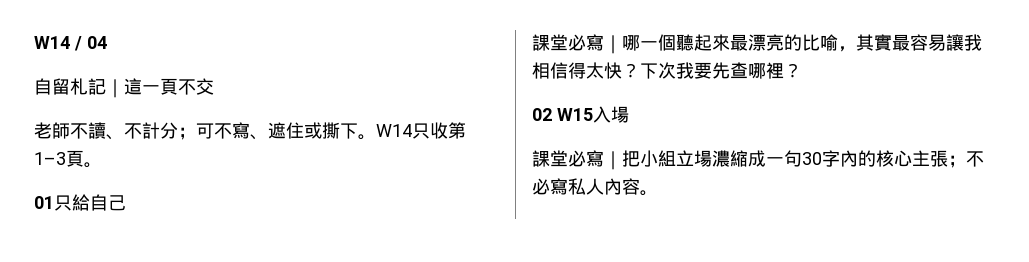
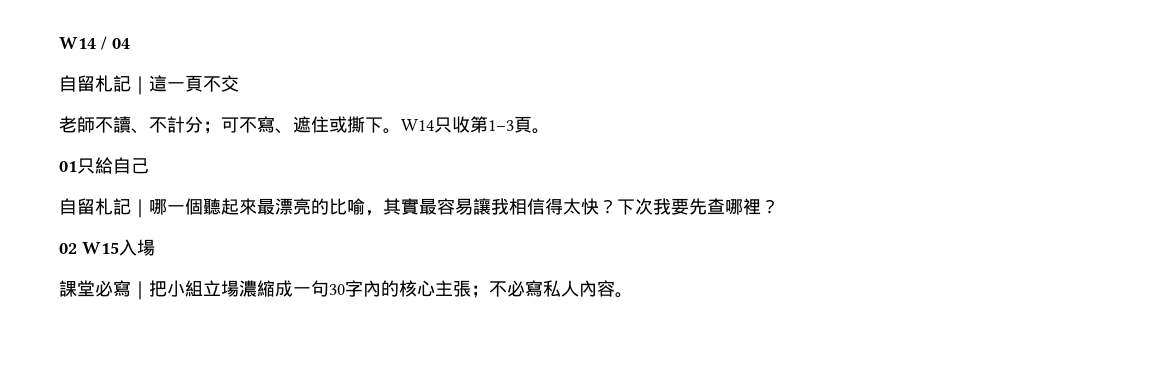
[532,34,604,51] 課堂必寫 -> [59,198,131,215] 自留札記

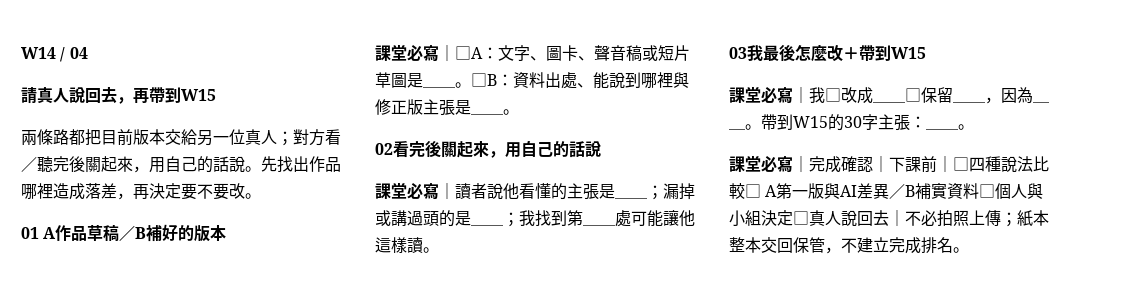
[59,75,239,95] [59,116,550,134] [59,157,149,174] [59,198,779,218] [59,239,155,256] [59,280,615,300] 自留札記｜這一頁不交 // 老師不讀、不計分；可不寫、遮住或撕下。W14只收第1–3頁。 // 01只給自己 // 自留札記｜哪一個聽起來最漂亮的比喻，其實最容易讓我相信得太快？下次我要先查哪裡？ // 02 W15入場 // 課堂必寫｜把小組立場濃縮成一句30字內的核心主張；不必寫私人內容 -> [21,86,216,104] [21,129,341,146] [21,156,341,173] [21,183,261,200] [21,224,227,242] [375,44,690,62] [375,72,689,89] [375,99,519,116] [375,140,601,158] [375,182,695,200] [375,210,695,227] [375,237,439,253] [729,44,926,62] [729,86,1049,104] [729,114,926,131] [926,124,974,130] [729,155,1049,173] [729,183,1044,199] [729,210,1049,227] [729,237,953,254] 請真人說回去，再帶到W15 // 兩條路都把目前版本交給另一位真人；對方看／聽完後關起來，用自己的話說。先找出作品哪裡造成落差，再決定要不要改。 // 01 A作品草稿／B補好的版本 // 課堂必寫｜□A：文字、圖卡、聲音稿或短片草圖是＿＿。□B：資料出處、能說到哪裡與修正版主張是＿＿。 // 02看完後關起來，用自己的話說 // 課堂必寫｜讀者說他看懂的主張是＿＿；漏掉或講過頭的是＿＿；我找到第＿＿處可能讓他這樣讀。 // 03我最後怎麼改＋帶到W15 // 課堂必寫｜我□改成＿＿□保留＿＿，因為＿＿。帶到W15的30字主張：＿＿。 // 課堂必寫｜完成確認｜下課前｜□四種說法比較□ A第一版與AI差異／B補實資料□個人與小組決定□真人說回去｜不必拍照上傳；紙本整本交回保管，不建立完成排名

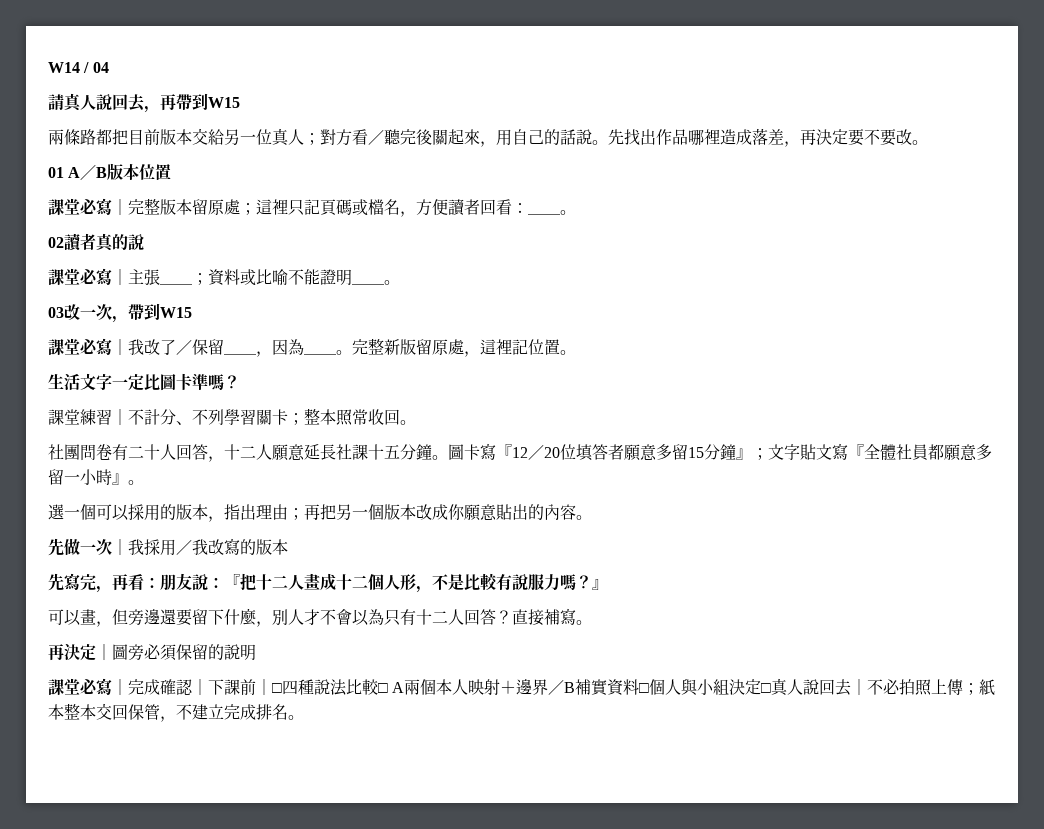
[55,224,227,242] [375,44,690,62] [375,72,689,89] [375,99,519,116] [375,140,601,158] [375,182,695,200] [375,210,695,227] [375,237,439,253] [729,44,859,62] 作品草稿／B補好的版本 // 課堂必寫｜□A：文字、圖卡、聲音稿或短片草圖是＿＿。□B：資料出處、能說到哪裡與修正版主張是＿＿。 // 02看完後關起來，用自己的話說 // 課堂必寫｜讀者說他看懂的主張是＿＿；漏掉或講過頭的是＿＿；我找到第＿＿處可能讓他這樣讀。 // 03我最後怎麼改＋ -> [80,163,172,180] [48,198,528,217] [528,210,576,215] [48,233,144,252] [48,268,400,286] [48,304,128,323] ／B版本位置 // 課堂必寫｜完整版本留原處；這裡只記頁碼或檔名，方便讀者回看：＿＿。 // 02讀者真的說 // 課堂必寫｜主張＿＿；資料或比喻不能證明＿＿。 // 03改一次，
[825,87,921,104] □改成＿＿□ -> [144,339,192,355] 改了／
[761,114,926,131] [926,124,974,130] 帶到W15的30字主張：＿＿。 -> [352,338,576,357] [48,373,240,391] [48,408,416,426] [48,443,992,462] [48,469,144,485] [48,504,592,522] [48,538,288,556] [48,573,608,593] [48,608,592,627] [48,644,256,661] 完整新版留原處，這裡記位置。 // 生活文字一定比圖卡準嗎？ // 課堂練習｜不計分、不列學習關卡；整本照常收回。 // 社團問卷有二十人回答，十二人願意延長社課十五分鐘。圖卡寫『12／20位填答者願意多留15分鐘』；文字貼文寫『全體社員都願意多留一小時』。 // 選一個可以採用的版本，指出理由；再把另一個版本改成你願意貼出的內容。 // 先做一次｜我採用／我改寫的版本 // 先寫完，再看：朋友說：『把十二人畫成十二個人形，不是比較有說服力嗎？』 // 可以畫，但旁邊還要留下什麼，別人才不會以為只有十二人回答？直接補寫。 // 再決定｜圖旁必須保留的說明
[776,183,890,199] 第一版與AI差異 -> [404,679,549,695] 兩個本人映射＋邊界

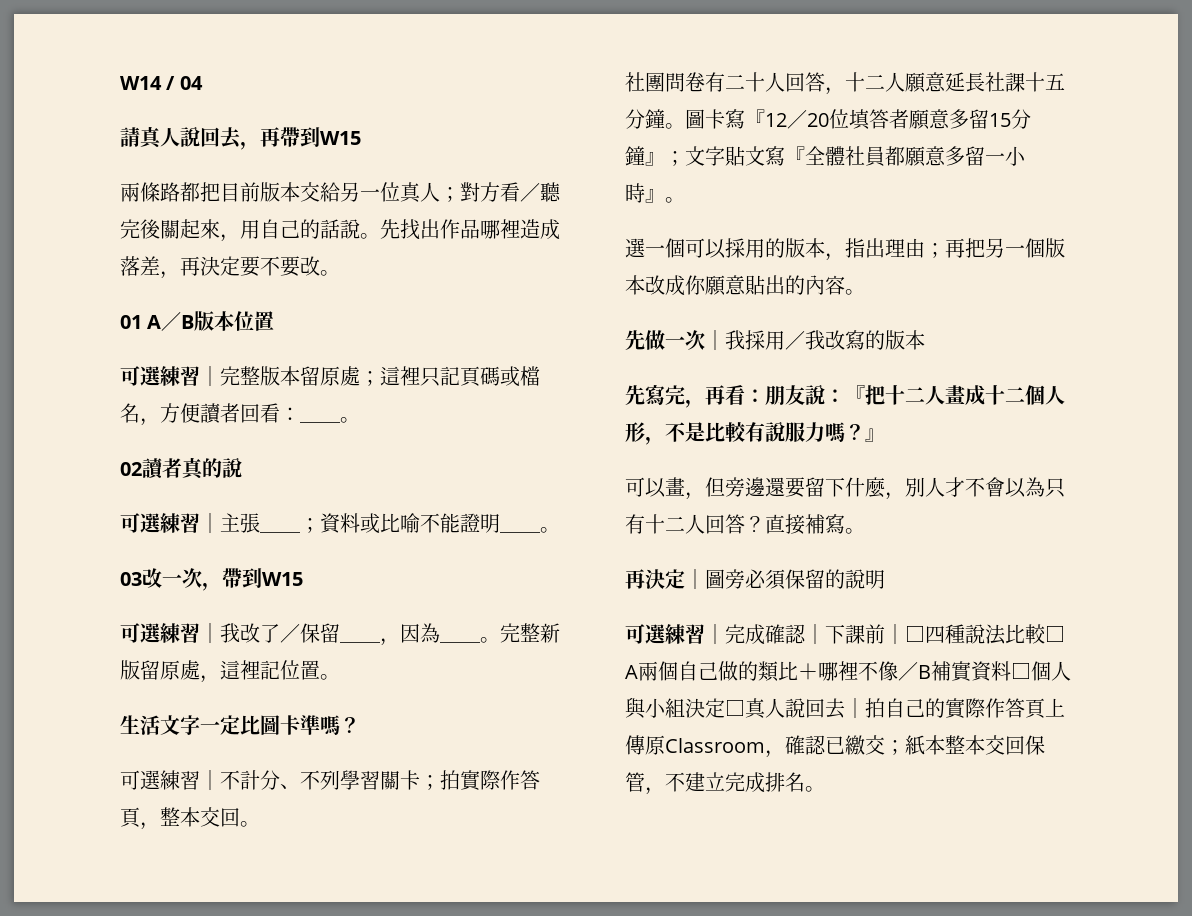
[48,198,112,216] 課堂必寫 -> [120,366,200,386] 可選練習
[48,268,112,286] 課堂必寫 -> [120,513,200,533] 可選練習
[48,338,112,356] 課堂必寫 -> [120,623,200,643] 可選練習
[48,409,80,425] 課堂 -> [120,770,161,790] 可選
[304,408,384,426] 整本照常收 -> [440,770,540,791] [120,807,220,830] 拍實際作答頁，整本交
[48,678,112,696] 課堂必寫 -> [625,624,705,644] 可選練習
[436,679,549,695] 本人映射＋邊界 -> [678,661,898,682] 自己做的類比＋哪裡不像
[867,679,964,696] 不必拍照上傳 -> [865,698,1065,719] [625,735,885,758] 拍自己的實際作答頁上傳原Classroom，確認已繳交

